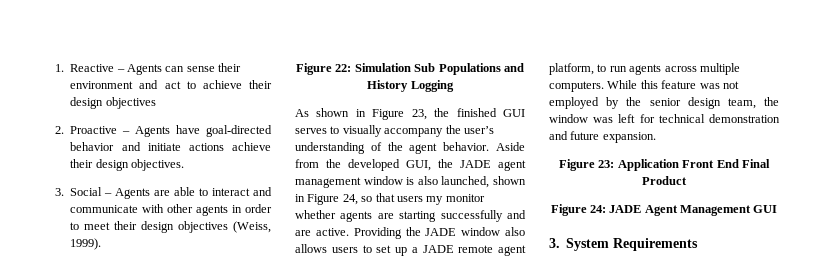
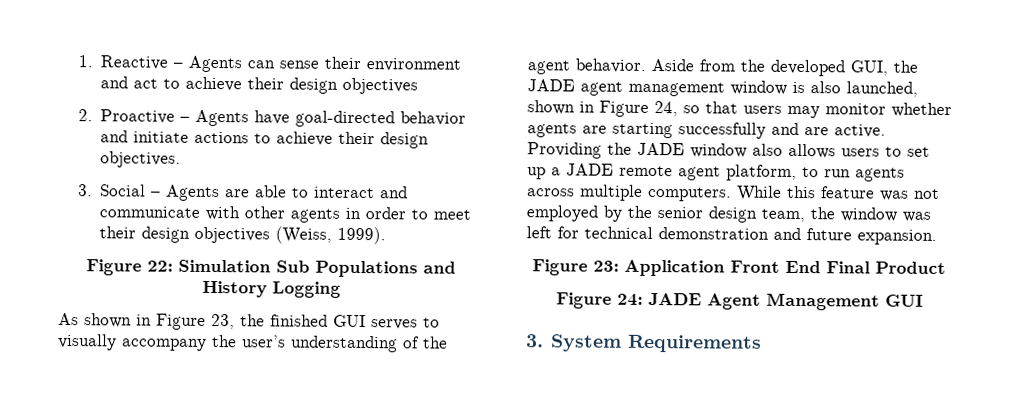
(224, 147) none -> [253,133,271,144] to
[426,196,444,205] my -> [787,105,820,119] may

